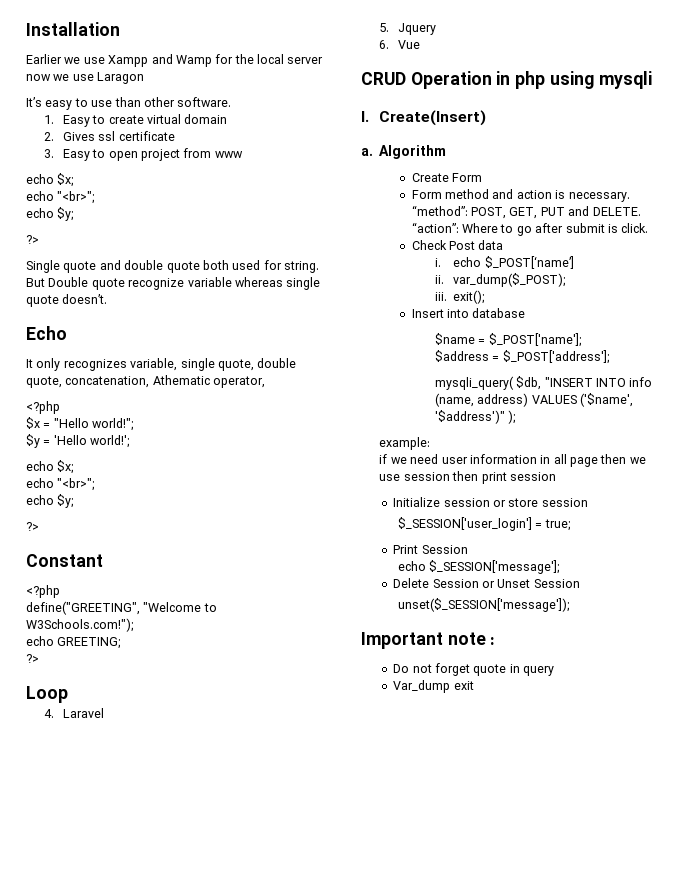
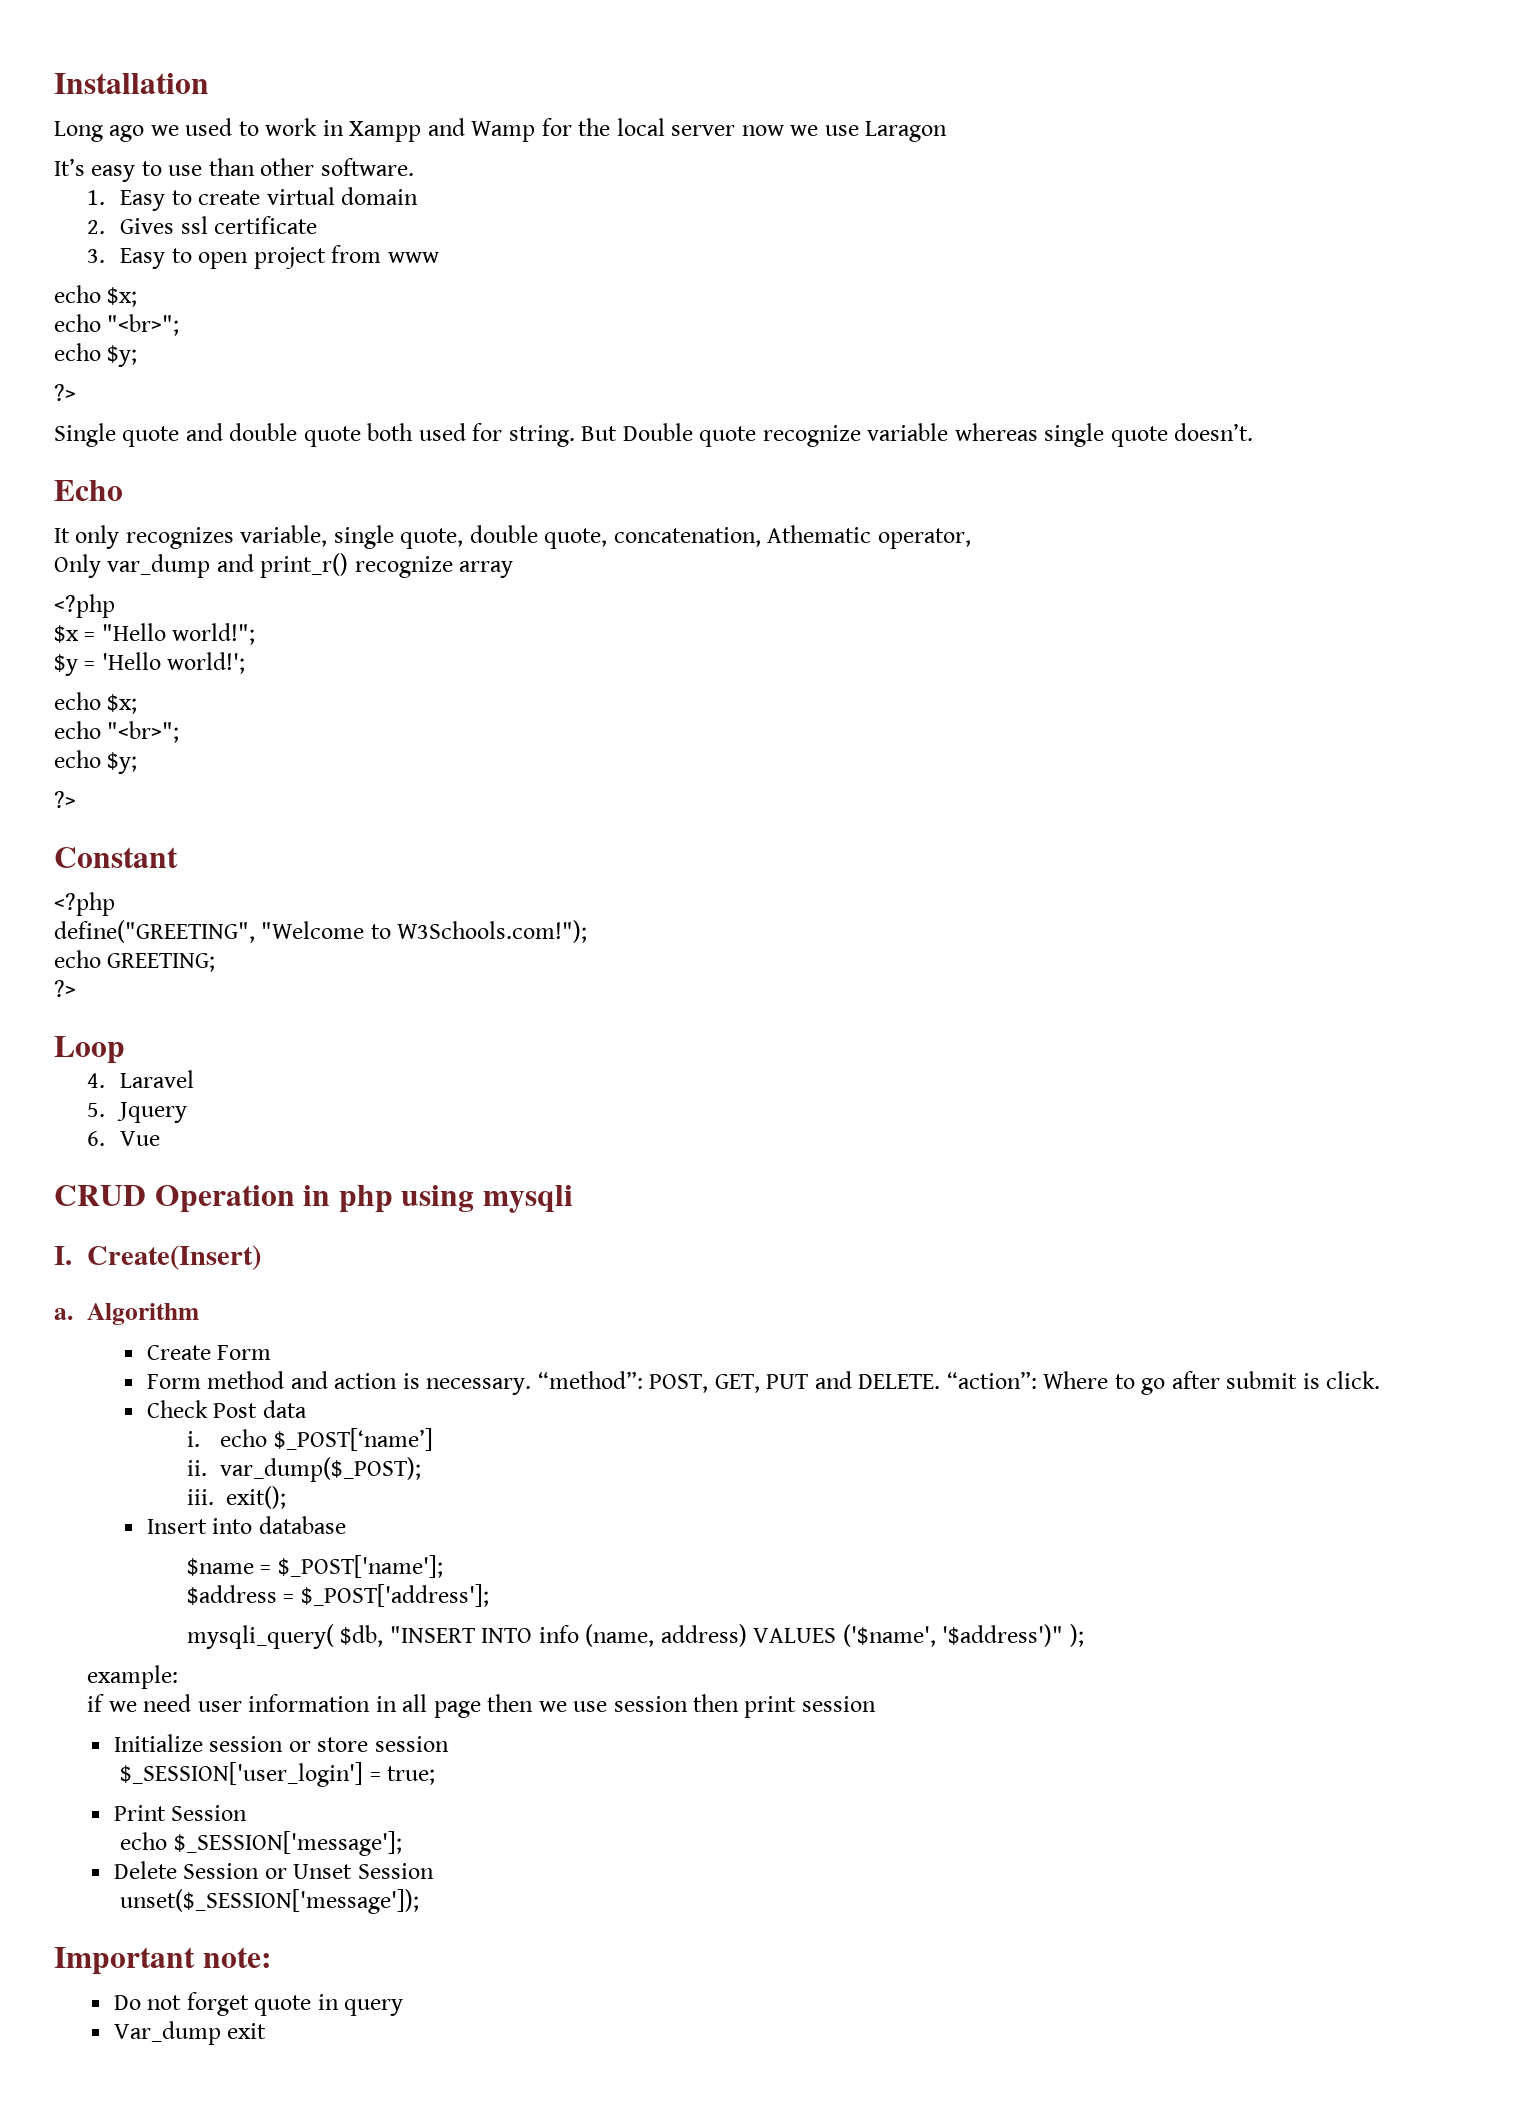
[26,54,105,64] Earlier we use -> [54,118,344,142] Long ago we used to work in
(266, 382) none -> [54,553,514,578] // Only var_dump and print_r() recognize array
[447,632,496,645] note : -> [202,1947,271,1968] note:

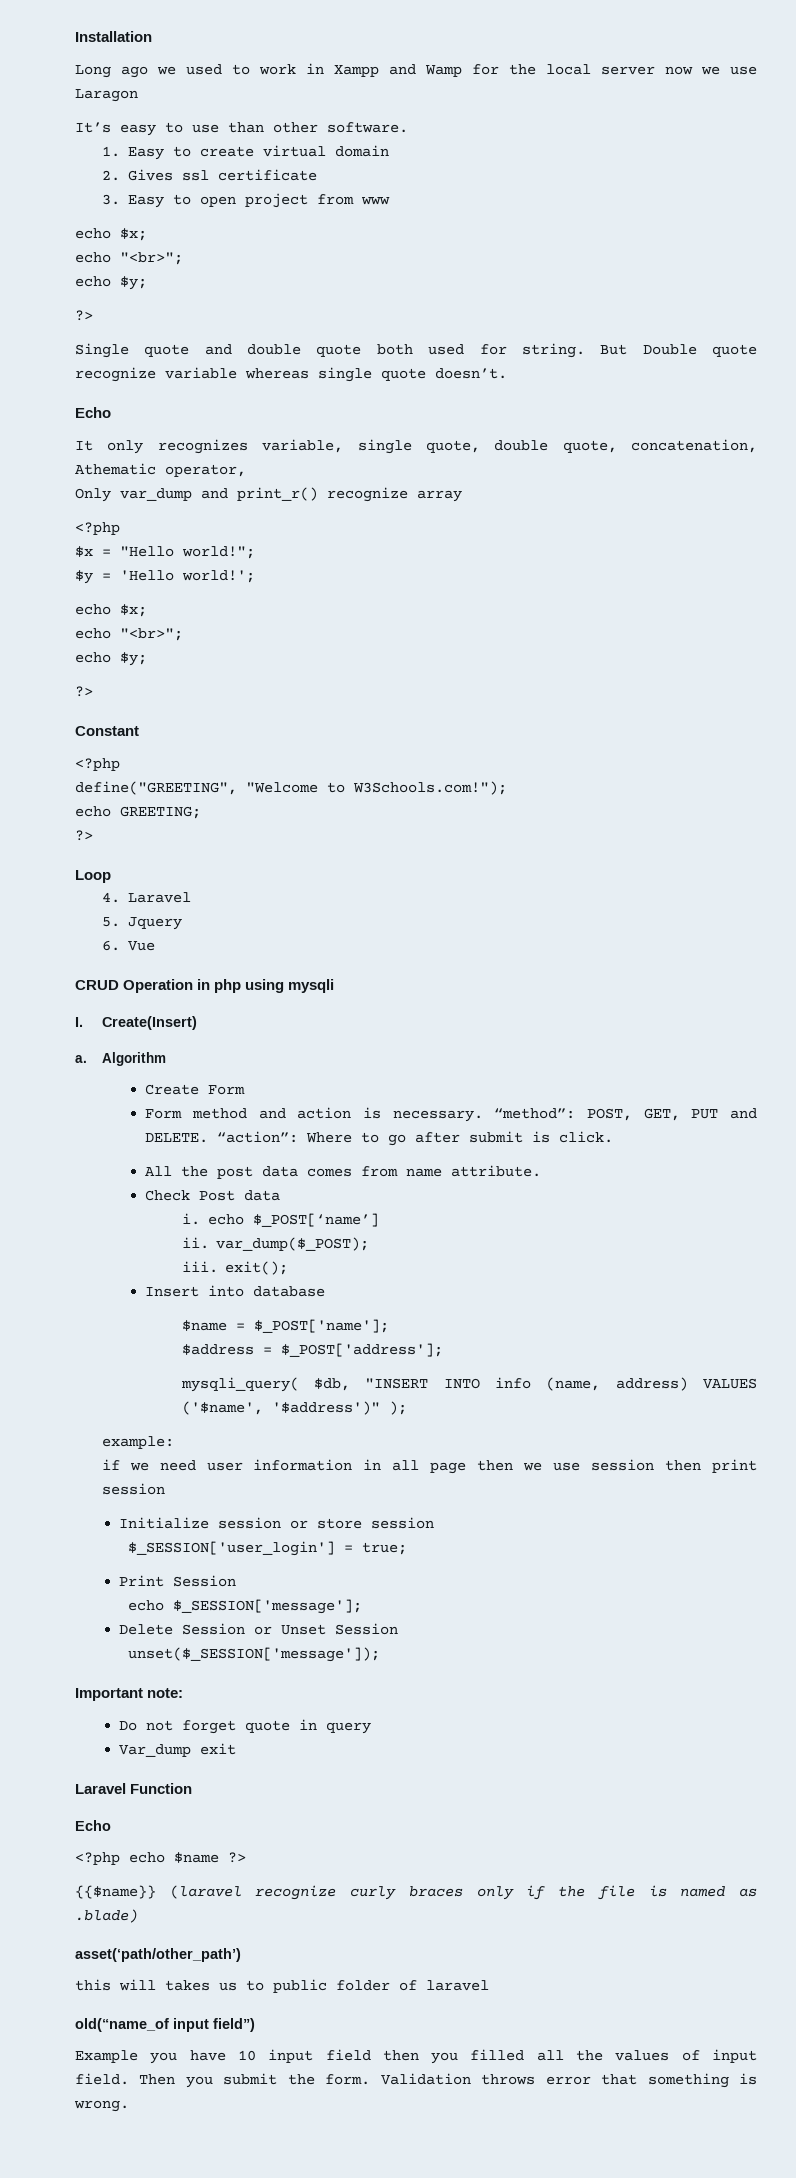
(1381, 1380) none -> [145,1165,542,1179] // All the post data comes from name attribute.
(267, 2031) none -> [75,1783,193,1794] [75,1820,111,1831] [75,1852,246,1865] [75,1885,758,1900] [75,1909,138,1923] [75,1948,241,1962] [75,1979,489,1993] [75,2018,255,2032] [75,2049,757,2064] [75,2073,758,2088] [74,2100,129,2112] // Laravel Function // Echo // <?php echo $name ?> // {{$name}} (laravel recognize curly braces only if the file is named as .blade) // asset(‘path/other_path’) // this will takes us to public folder of laravel // old(“name_of input field”) // Example you have 10 input field then you filled all the values of input field. Then you submit the form. Validation throws error that something is wrong.

